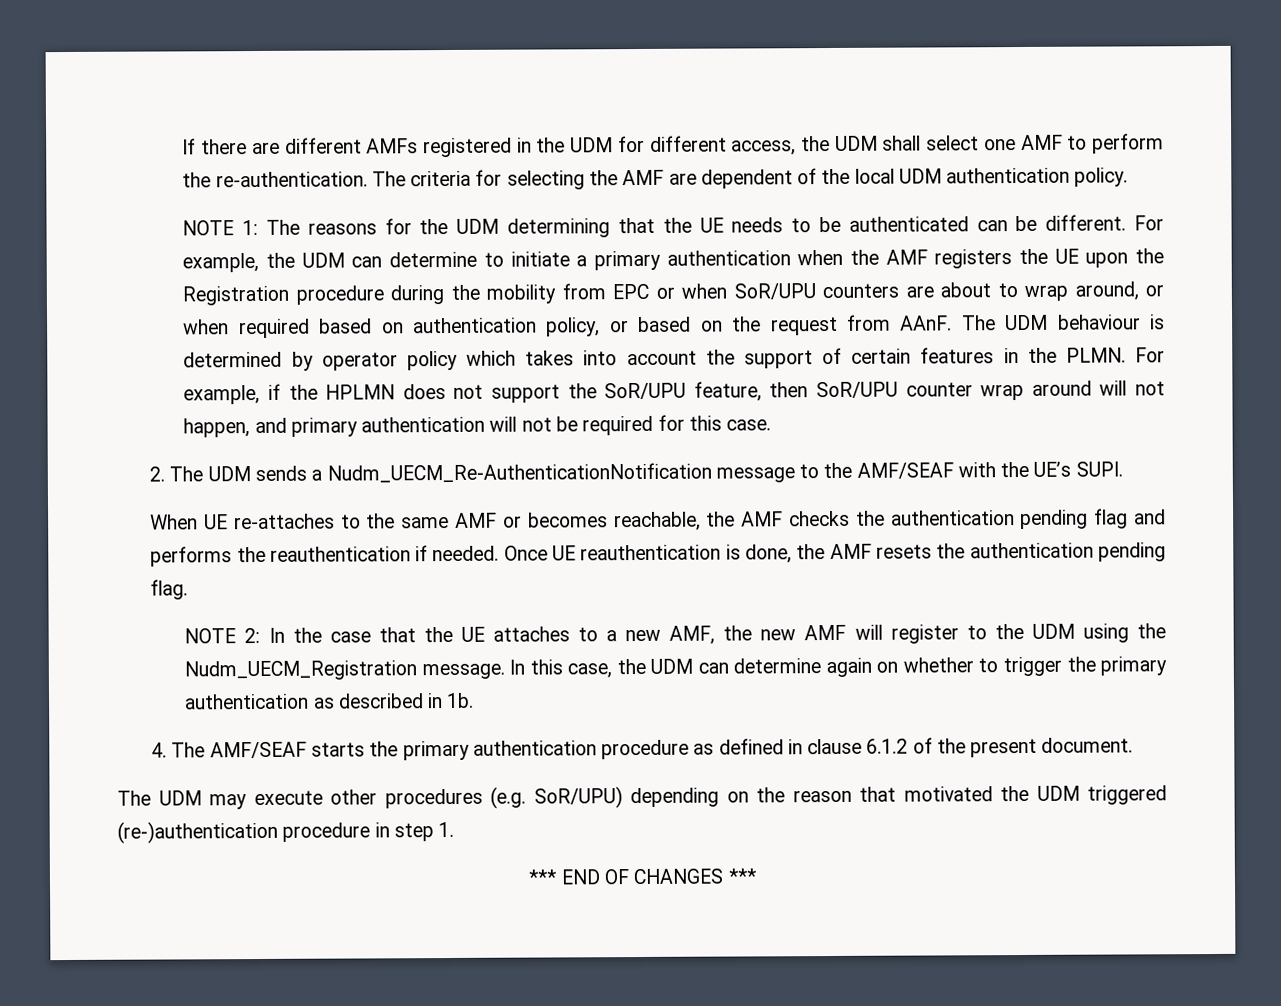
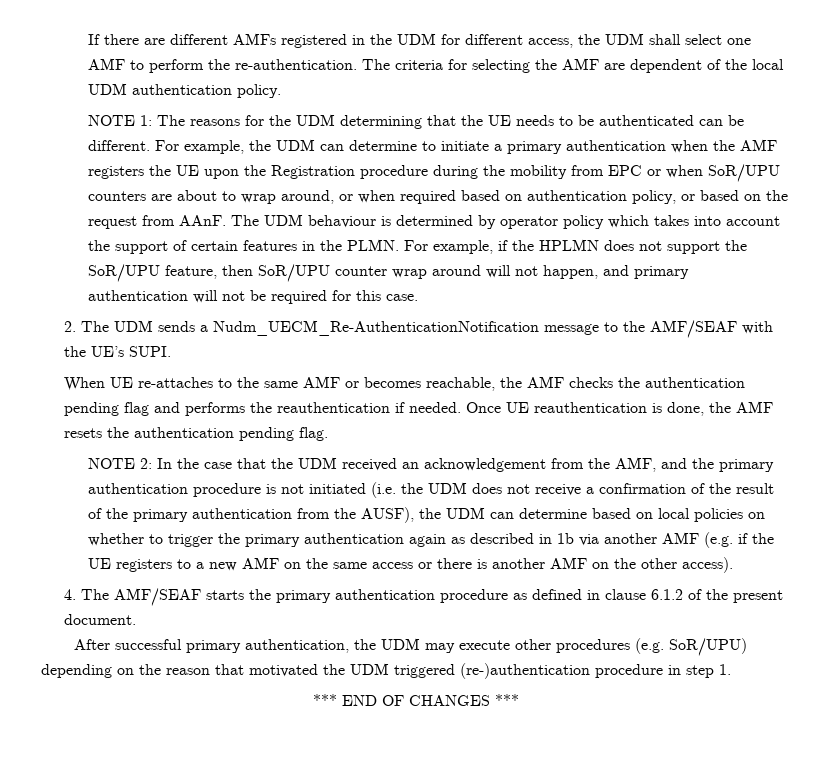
[460,623,1166,645] [184,657,872,681] UE attaches to a new AMF, the new AMF will register to the UDM using the Nudm_UECM_Registration message. In this case, the UDM can determine again -> [297,457,774,472] [87,482,774,498] [87,507,743,523] UDM received an acknowledgement from the AMF, and the primary authentication procedure is not initiated (i.e. the UDM does not receive a confirmation of the result of the primary authentication from the AUSF), the UDM can determine based on local policies
(310, 701) none -> [408,534,446,547] again
[446,692,475,709] 1b. -> [556,532,774,548] [87,557,733,573] 1b via another AMF (e.g. if the UE registers to a new AMF on the same access or there is another AMF on the other access).
[117,790,151,806] The -> [73,639,376,653] After successful primary authentication, the

